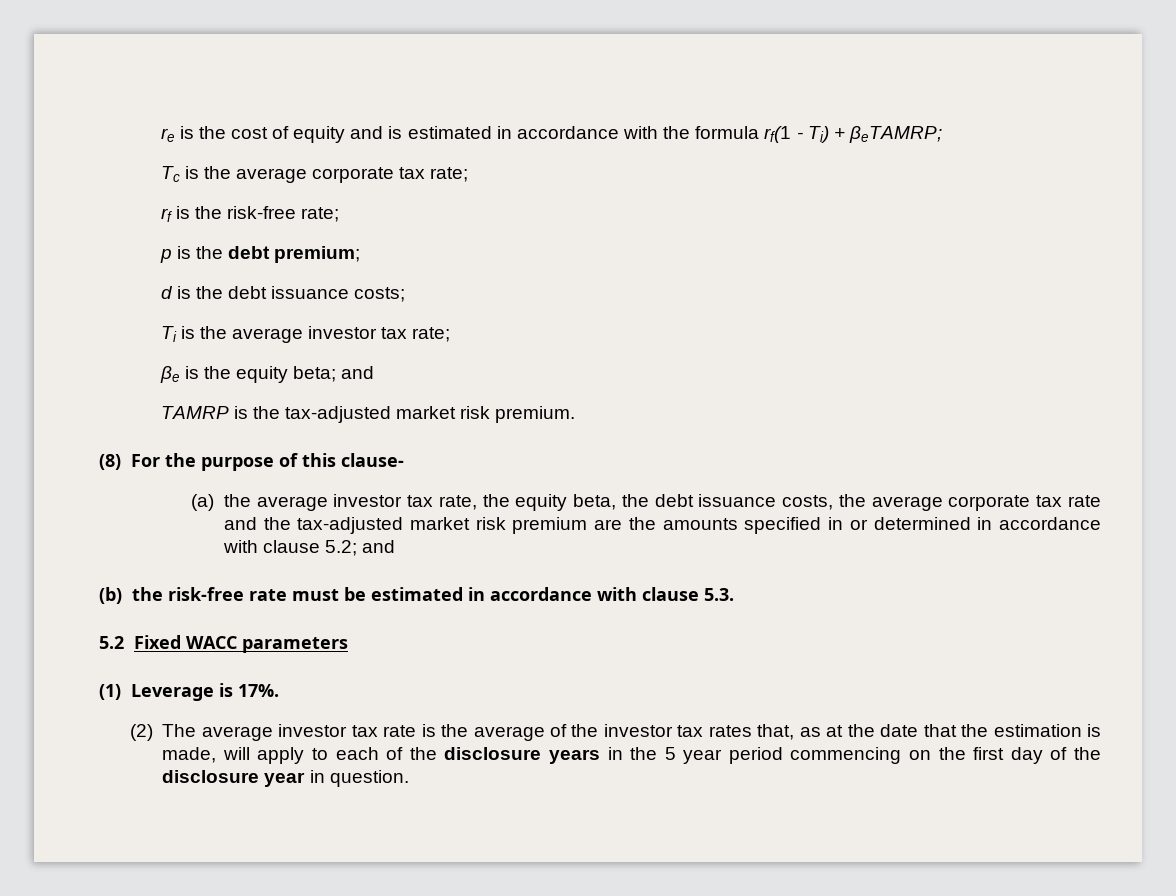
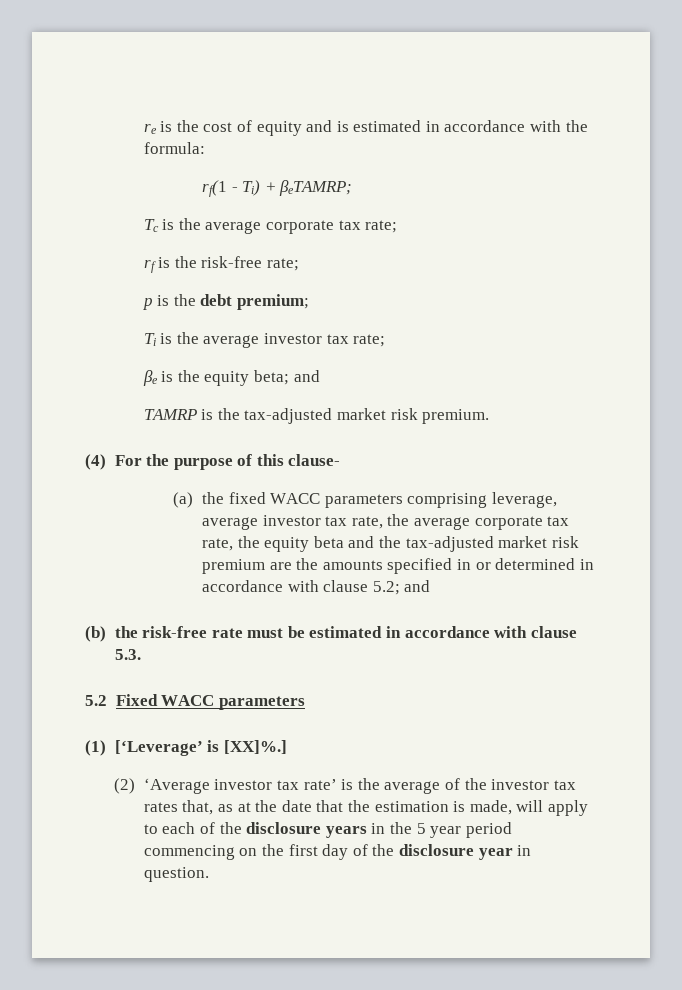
[695,126,760,139] formula -> [143,142,205,154] formula: //
[160,286,406,302] // d is the debt issuance costs; -> (309, 302) none
[99,454,121,470] (8) -> [85,454,106,470] (4)
(251, 500) none -> [228,492,558,508] fixed WACC parameters comprising leverage,
[515,494,1101,511] equity beta, the debt issuance costs, the average corporate tax rate -> [414,516,570,530] [202,536,344,552] average corporate tax rate, the equity beta
[130,683,279,701] Leverage is 17%. -> [114,740,287,756] [‘Leverage’ is [XX]%.]
[162,724,417,741] The average investor tax rate -> [143,778,337,794] ‘Average investor tax rate’

